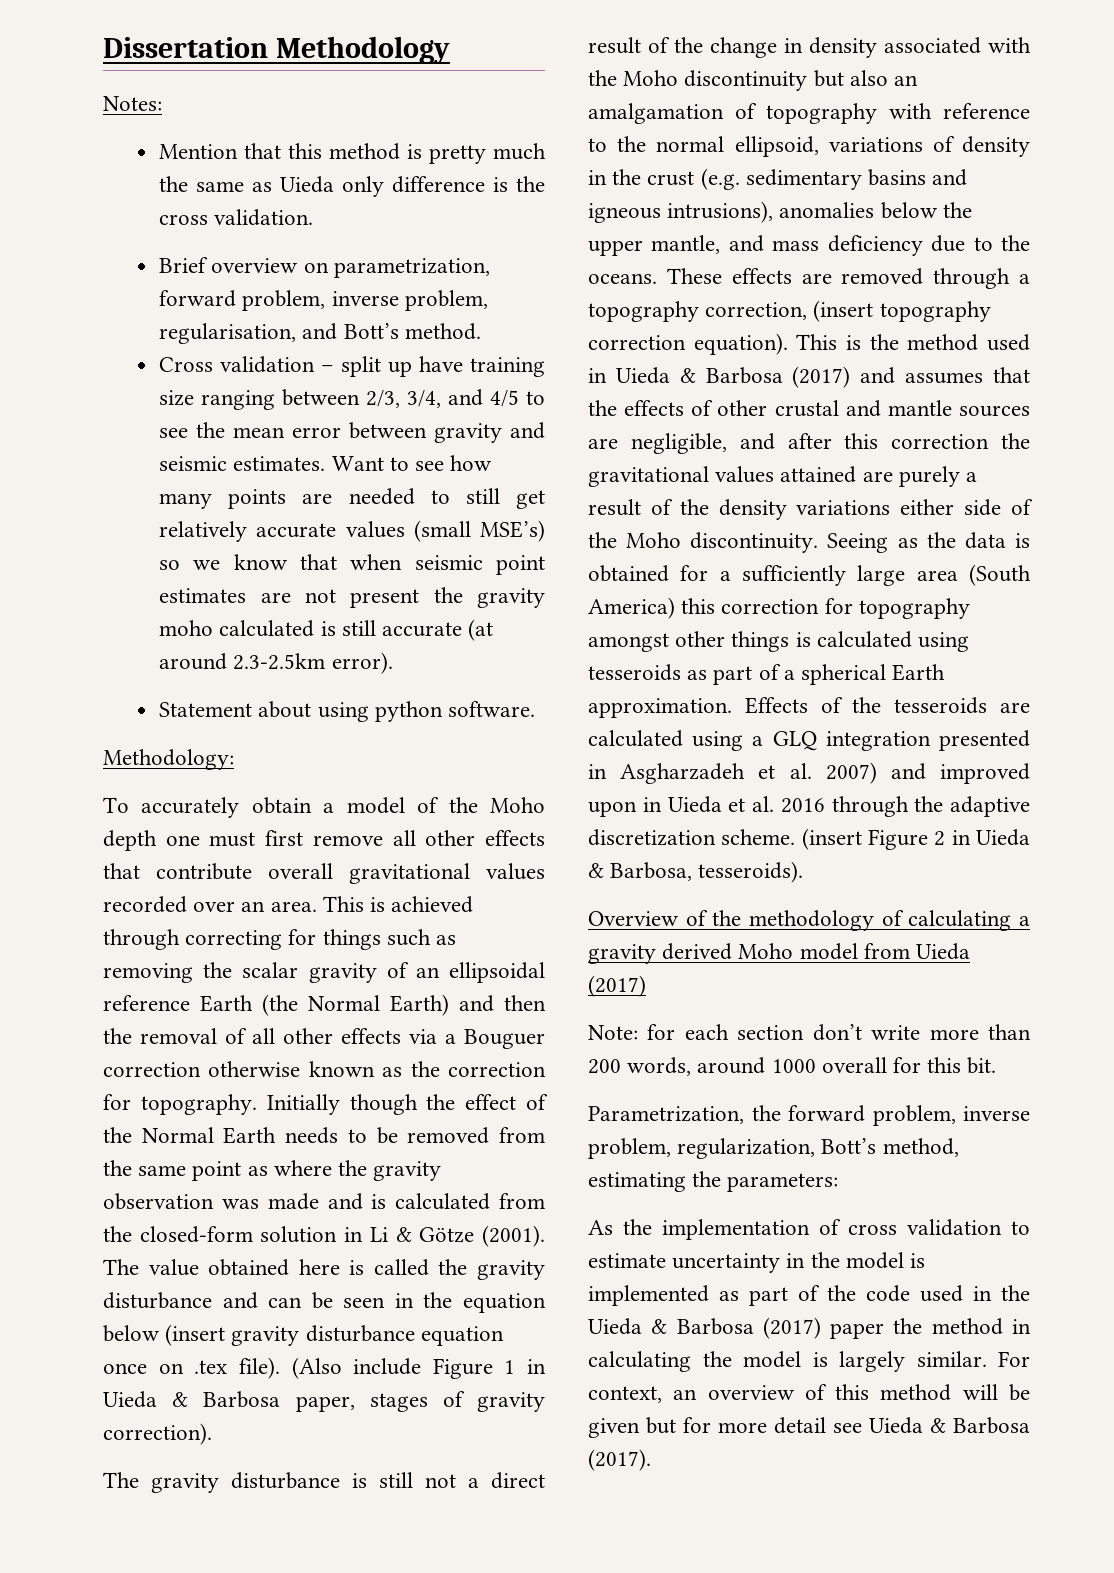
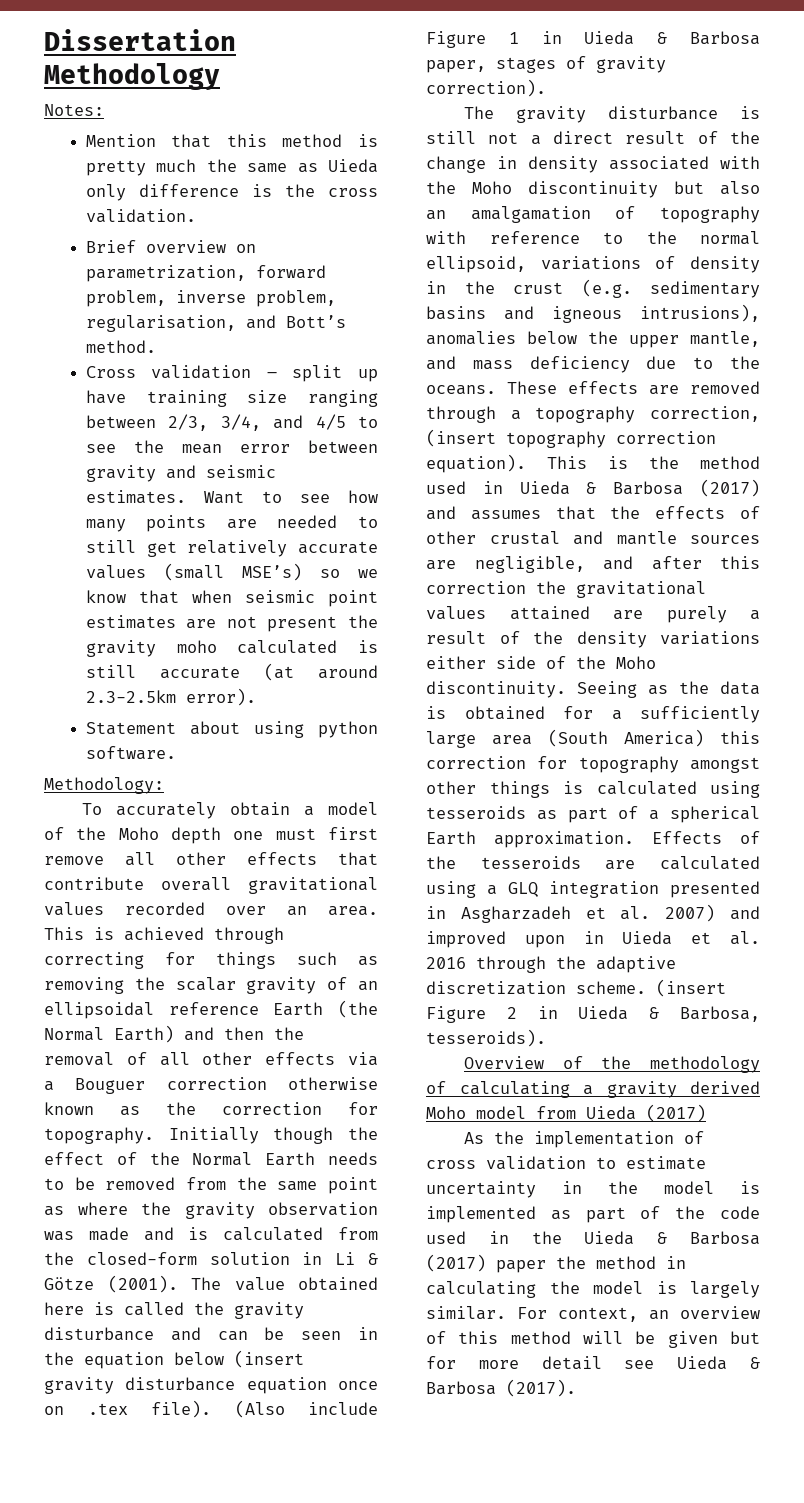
[588,1024,1031,1041] [588,1057,997,1076] [588,1105,1030,1126] [588,1138,959,1159] [588,1171,839,1192] // Note: for each section don’t write more than 200 words, around 1000 overall for this bit. // Parametrization, the forward problem, inverse problem, regularization, Bott’s method, estimating the parameters: -> (706, 1113) none

